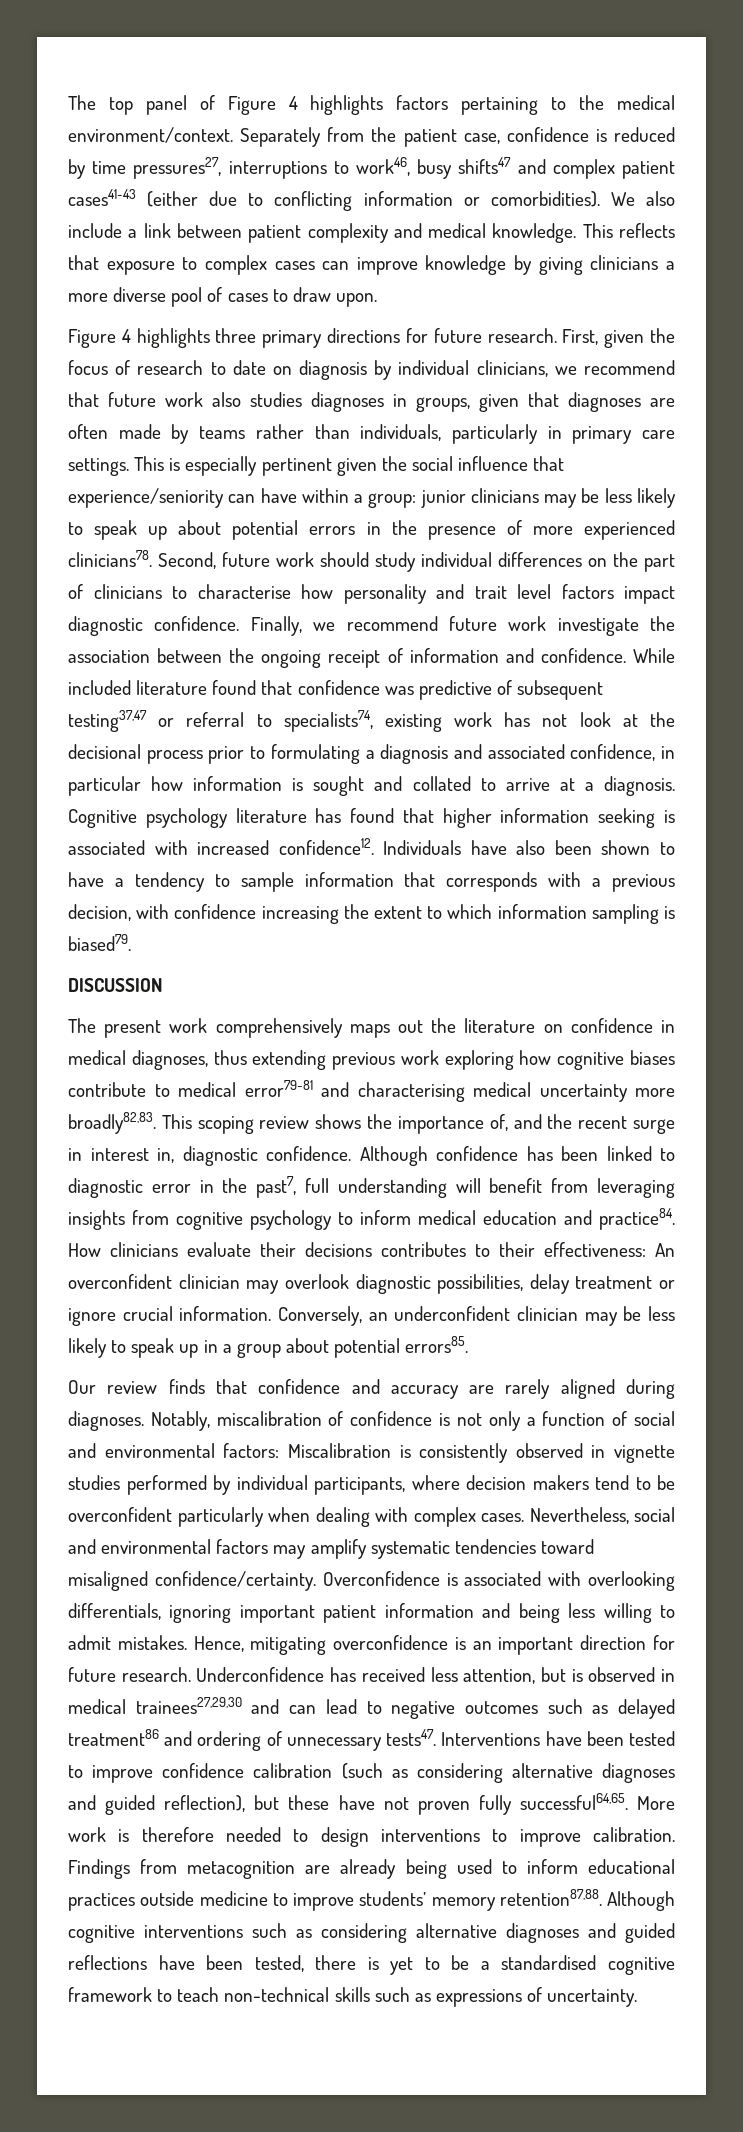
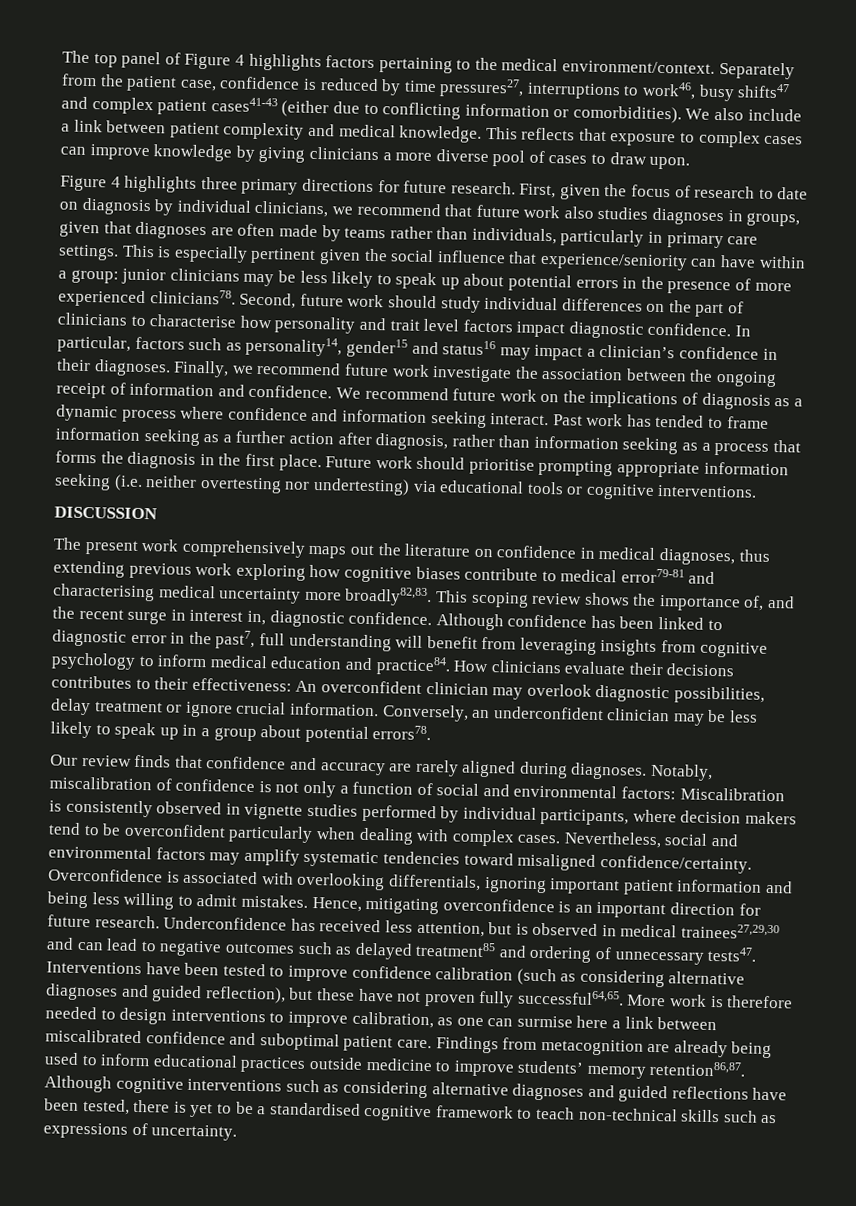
(240, 623) none -> [735,325,752,337] [57,335,778,361] [57,358,171,377] In particular, factors such as personality14, gender15 and status16 may impact a clinician’s confidence in their diagnoses.
[633,648,676,663] [68,680,604,700] [68,710,675,732] [68,744,675,764] [68,776,675,796] [68,808,675,828] [68,838,675,855] [68,872,675,892] [68,904,675,924] [68,934,131,951] While included literature found that confidence was predictive of subsequent testing37,47 or referral to specialists74, existing work has not look at the decisional process prior to formulating a diagnosis and associated confidence, in particular how information is sought and collated to arrive at a diagnosis. Cognitive psychology literature has found that higher information seeking is associated with increased confidence12. Individuals have also been shown to have a tendency to sample information that corresponds with a previous decision, with confidence increasing the extent to which information sampling is biased79. -> [335,386,803,410] [56,404,769,429] [55,427,801,456] [55,450,789,478] [54,473,758,500] We recommend future work on the implications of diagnosis as a dynamic process where confidence and information seeking interact. Past work has tended to frame information seeking as a further action after diagnosis, rather than information seeking as a process that forms the diagnosis in the first place. Future work should prioritise prompting appropriate information seeking (i.e. neither overtesting nor undertesting) via educational tools or cognitive interventions.
[405,1336,469,1353] errors85. -> [372,725,432,741] errors78.
[68,1729,159,1746] treatment86 -> [415,941,497,958] treatment85
[593,1827,676,1842] calibration. -> [351,1011,718,1031] [45,1029,432,1052] calibration, as one can surmise here a link between miscalibrated confidence and suboptimal patient care.
[499,1889,602,1906] retention87,88. -> [649,1060,747,1077] retention86,87.

